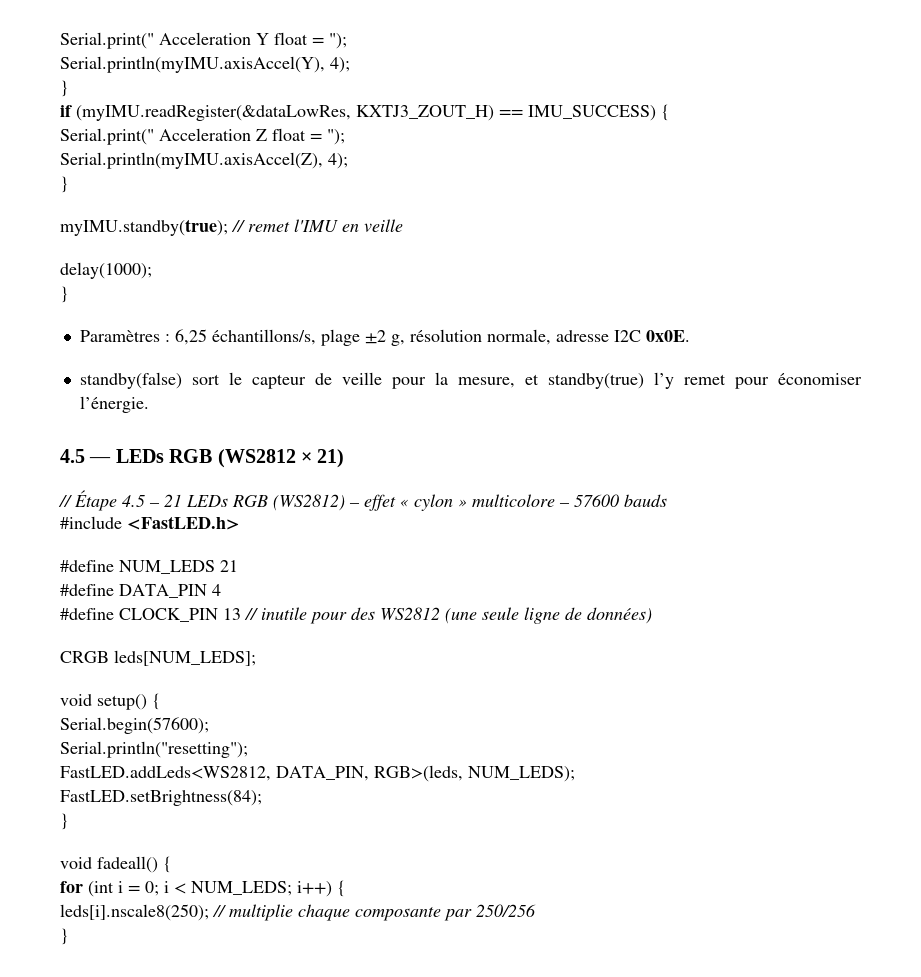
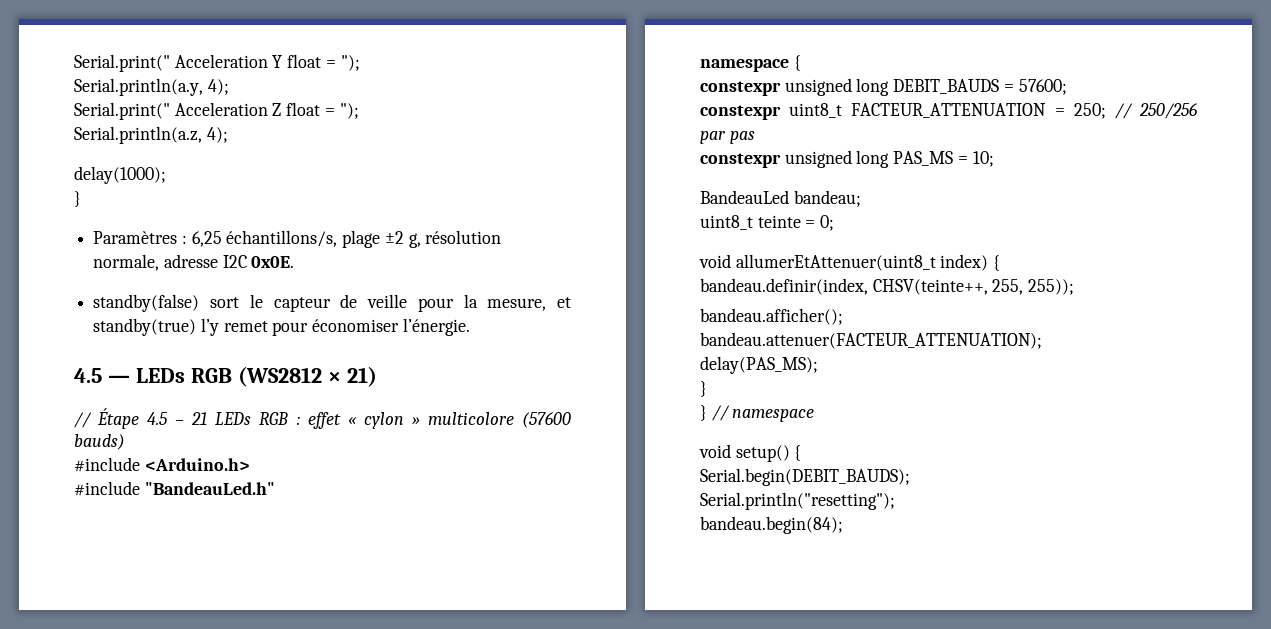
[60,56,350,73] [60,80,69,97] [60,104,670,121] Serial.println(myIMU.axisAccel(Y), 4); // } // if (myIMU.readRegister(&dataLowRes, KXTJ3_ZOUT_H) == IMU_SUCCESS) { -> [74,78,229,96] Serial.println(a.y, 4);
[60,152,348,169] [60,176,69,193] [60,219,403,236] Serial.println(myIMU.axisAccel(Z), 4); // } // myIMU.standby(true); // remet l'IMU en veille -> [74,126,228,144] Serial.println(a.z, 4);
[273,494,360,511] (WS2812) – -> [296,416,300,425] :
[559,494,667,507] [60,516,240,530] [60,560,238,574] [60,584,221,598] [60,607,652,624] [60,650,256,666] – 57600 bauds // #include <FastLED.h> // #define NUM_LEDS 21 // #define DATA_PIN 4 // #define CLOCK_PIN 13 // inutile pour des WS2812 (une seule ligne de données) // CRGB leds[NUM_LEDS]; -> [522,412,571,428] [74,434,125,450] [74,457,250,472] [74,481,275,496] [700,55,801,72] [700,78,1067,96] [700,103,1197,120] [700,131,755,144] [700,150,994,168] [700,190,861,207] [700,215,835,231] [699,254,1001,271] [700,278,1075,295] [700,308,843,325] [700,332,1042,349] [700,356,818,374] [700,381,707,397] [700,405,815,422] (57600 bauds) // #include <Arduino.h> // #include "BandeauLed.h" // namespace { // constexpr unsigned long DEBIT_BAUDS = 57600; // constexpr uint8_t FACTEUR_ATTENUATION = 250; // 250/256 par pas // constexpr unsigned long PAS_MS = 10; // BandeauLed bandeau; // uint8_t teinte = 0; // void allumerEtAttenuer(uint8_t index) { // bandeau.definir(index, CHSV(teinte++, 255, 255)); // bandeau.afficher(); // bandeau.attenuer(FACTEUR_ATTENUATION); // delay(PAS_MS); // } // } // namespace
[60,717,209,734] Serial.begin(57600); -> [700,468,910,486] Serial.begin(DEBIT_BAUDS);
[60,765,575,782] [60,790,262,806] [60,813,69,830] [60,856,172,873] [60,880,346,897] [60,904,536,921] [60,928,69,945] FastLED.addLeds<WS2812, DATA_PIN, RGB>(leds, NUM_LEDS); // FastLED.setBrightness(84); // } // void fadeall() { // for (int i = 0; i < NUM_LEDS; i++) { // leds[i].nscale8(250); // multiplie chaque composante par 250/256 // } -> [700,516,843,534] bandeau.begin(84);

